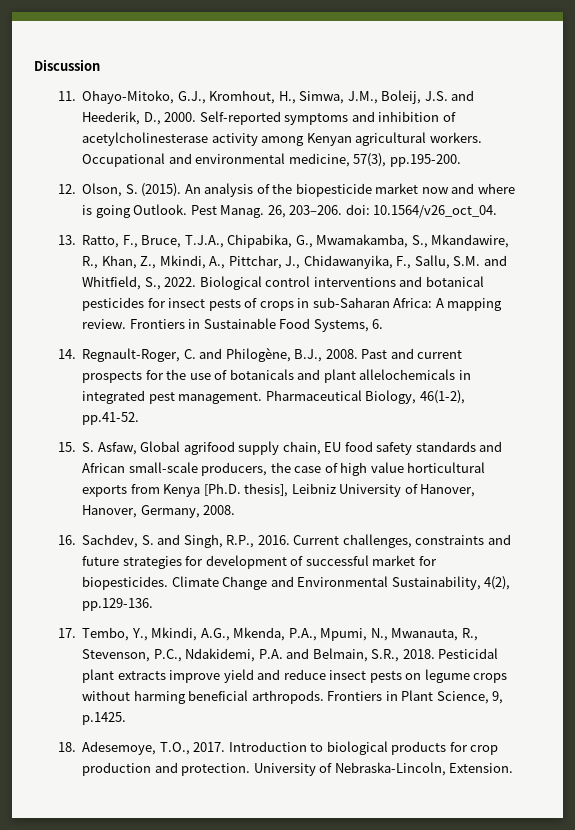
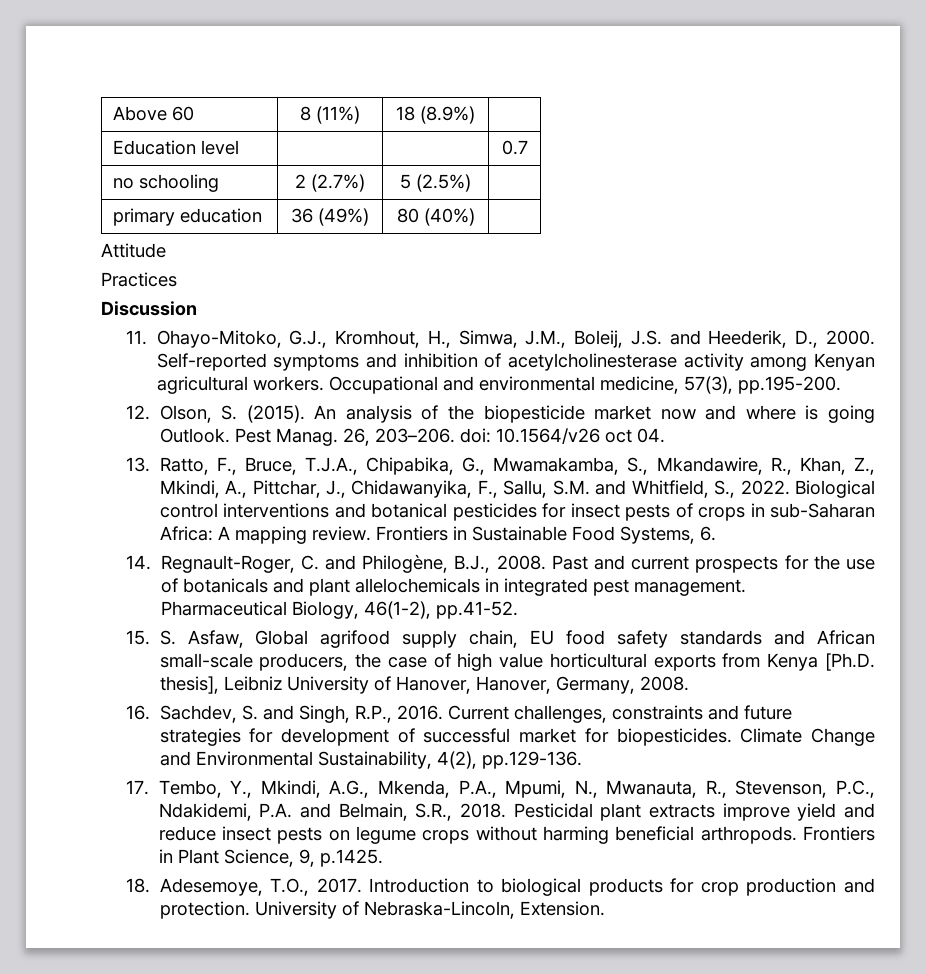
(34, 65) none -> [113,106,195,121] [300,106,360,124] [396,106,475,124] [113,140,240,155] [501,140,528,155] [113,174,220,192] [295,174,365,192] [400,174,471,192] [113,208,263,226] [291,208,369,226] [396,208,475,226] [101,243,166,258] [101,272,177,287] Above 60 | 8 (11%) | 18 (8.9%) | // Education level | | | 0.7 // no schooling | 2 (2.7%) | 5 (2.5%) | // primary education | 36 (49%) | 80 (40%) | // Attitude // Practices //
[373,205,498,218] 10.1564/v26_oct_04. -> [495,428,665,444] 10.1564/v26 oct 04.

